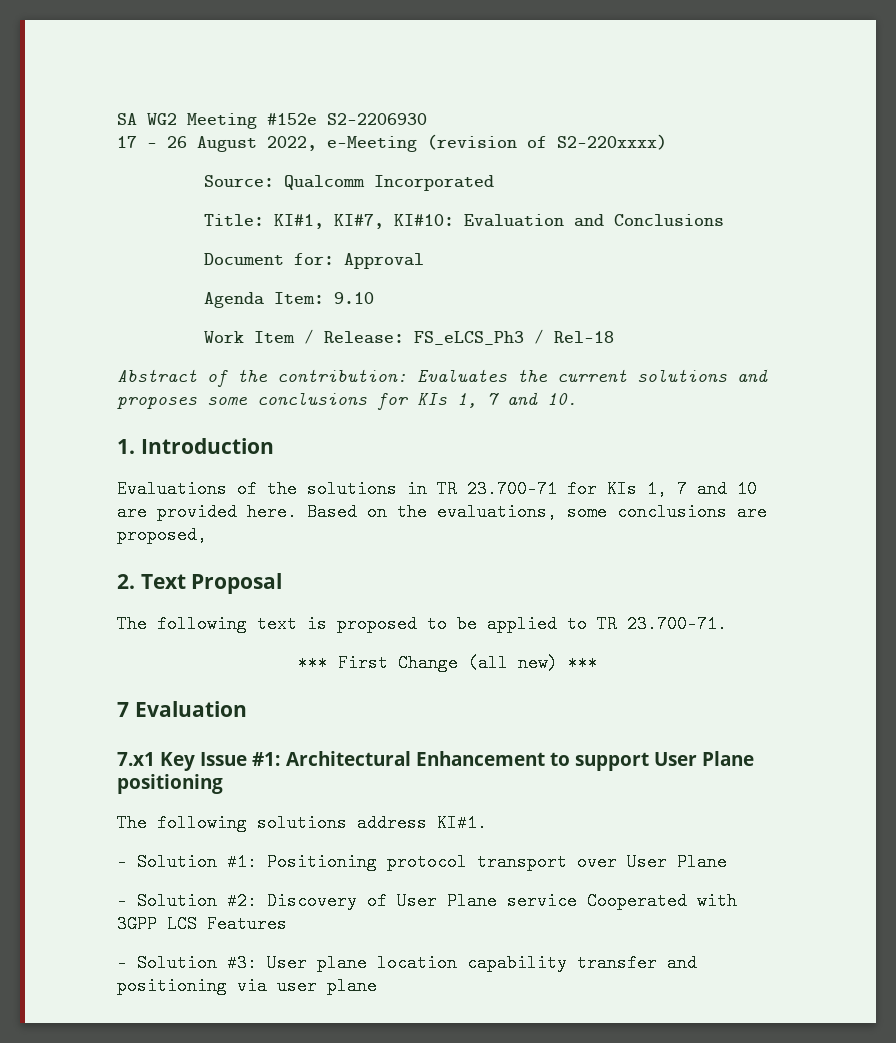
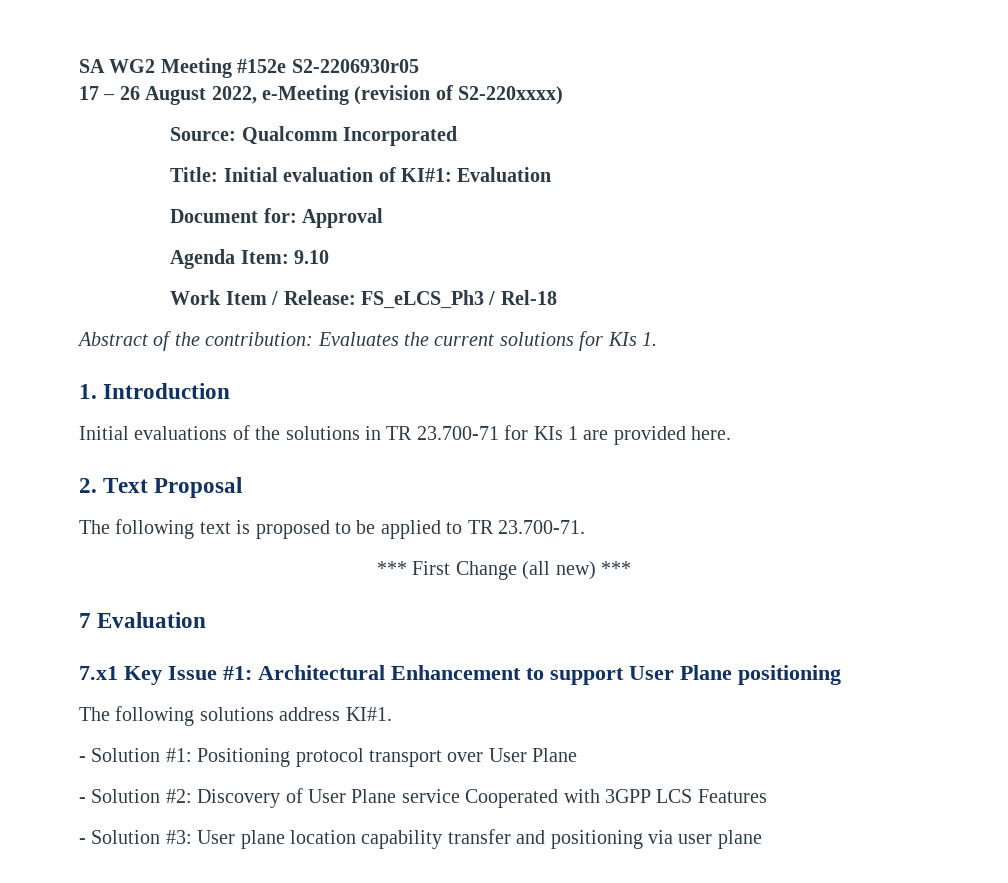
[327,113,427,125] S2-2206930 -> [291,59,419,73] S2-2206930r05
[274,214,725,229] KI#1, KI#7, KI#10: Evaluation and Conclusions -> [223,167,552,182] Initial evaluation of KI#1: Evaluation
[737,369,768,382] [117,392,577,410] and proposes some conclusions for KIs 1, 7 and 10. -> [579,331,657,351] for KIs 1.
[117,480,227,498] Evaluations -> [79,426,228,440] Initial evaluations
[647,480,757,498] 1, 7 and 10 -> [567,426,578,440] 1
[307,503,767,521] [117,526,207,544] Based on the evaluations, some conclusions are proposed, -> (732, 433) none

